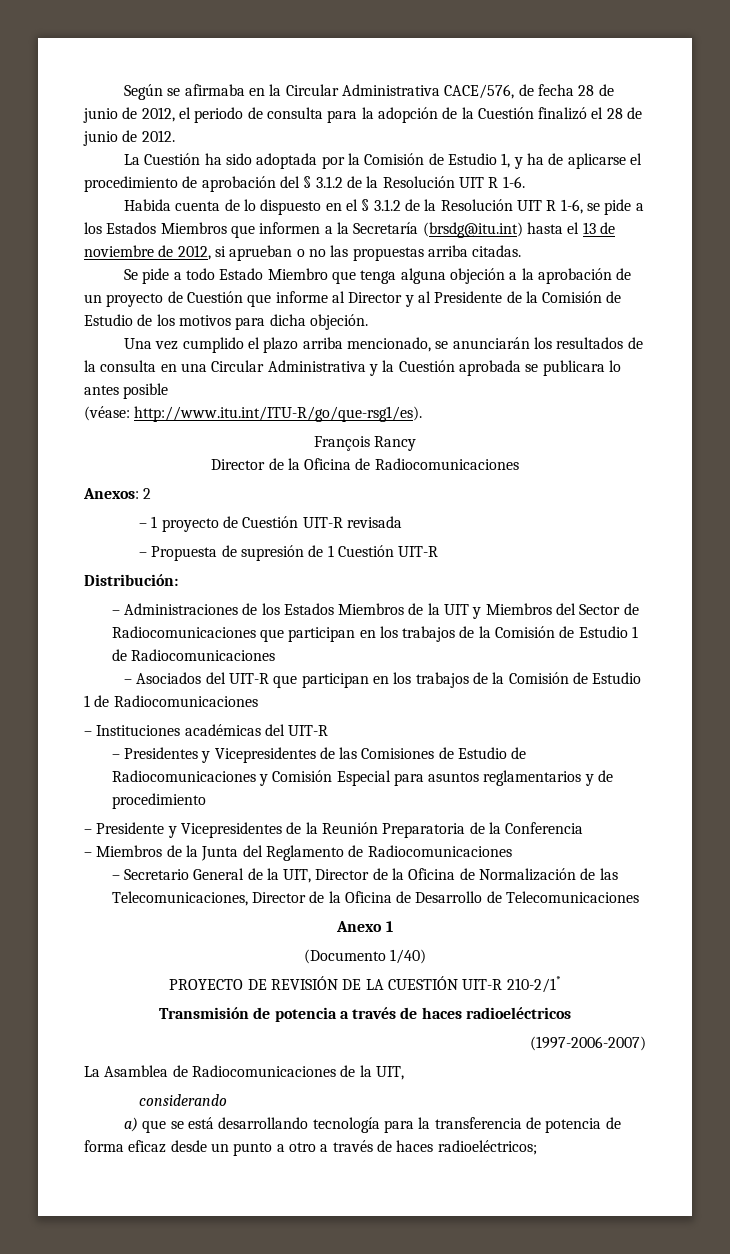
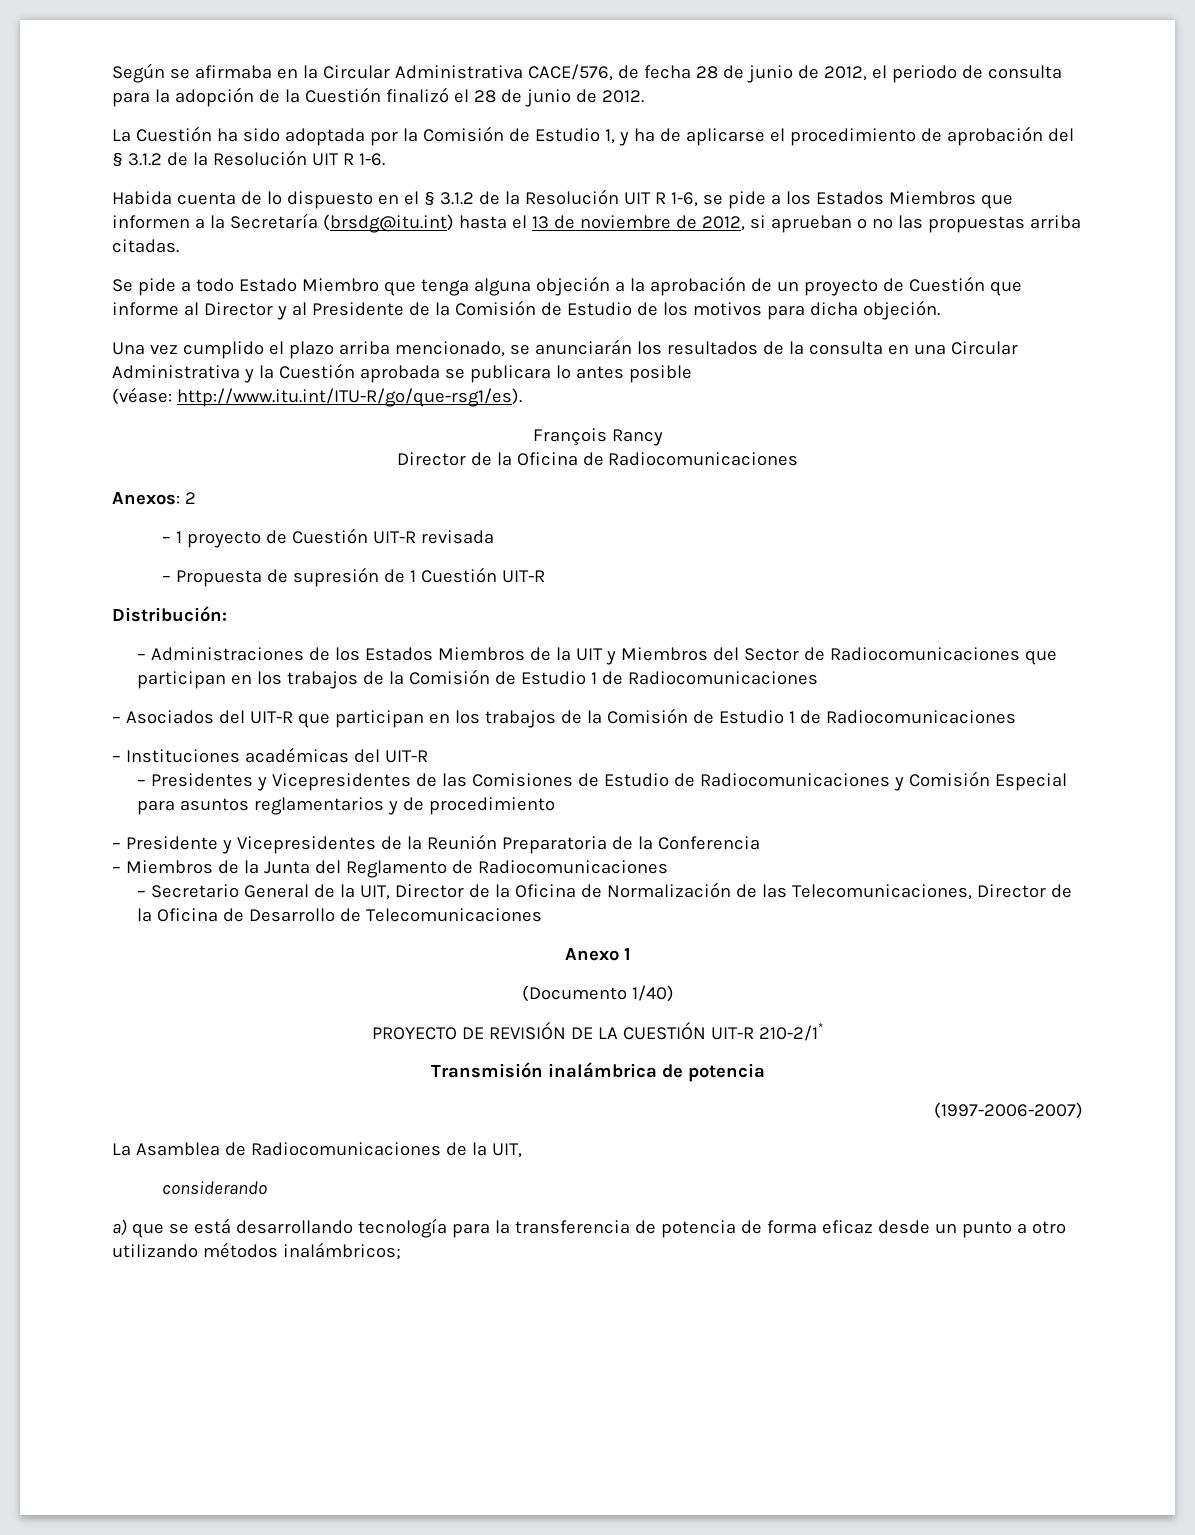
[253,1007,572,1022] de potencia a través de haces radioeléctricos -> [547,1062,765,1082] inalámbrica de potencia
[320,1140,537,1155] a través de haces radioeléctricos; -> [112,1242,401,1260] utilizando métodos inalámbricos;

